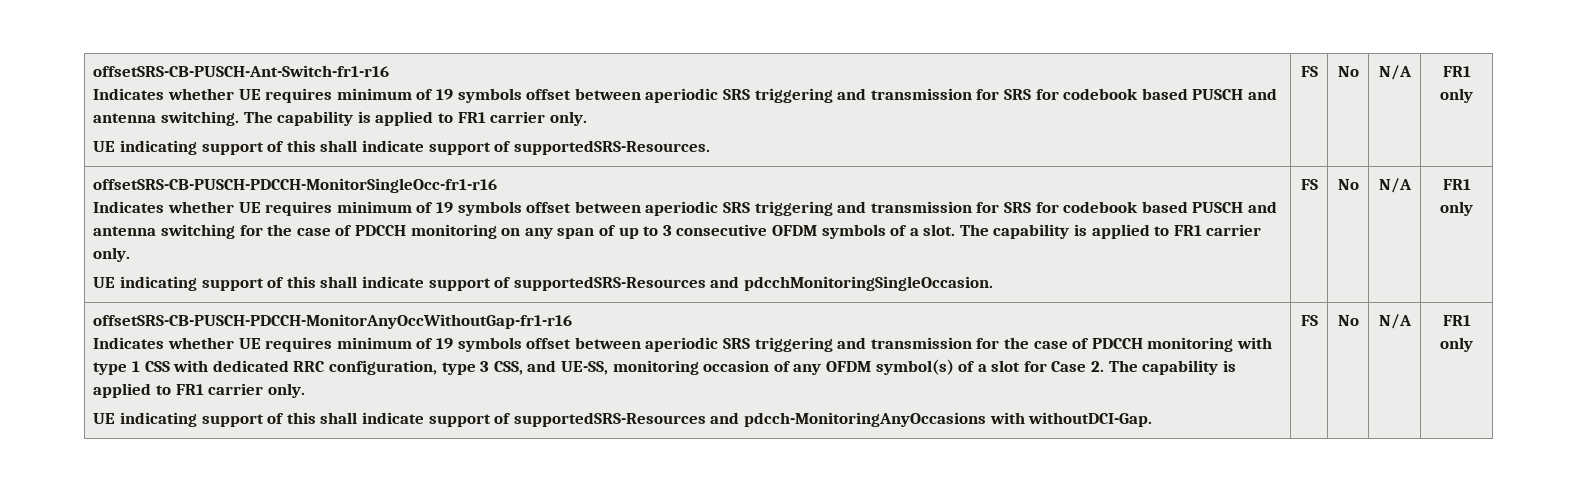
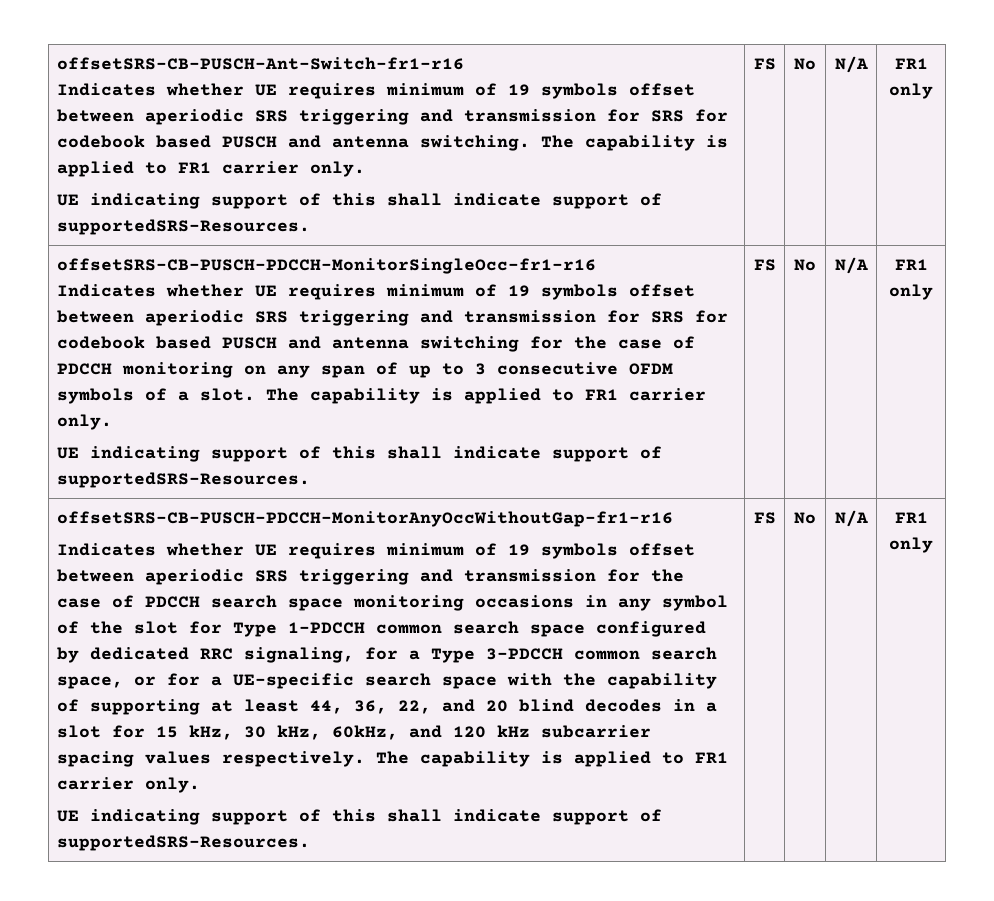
[513,276,993,291] supportedSRS-Resources and pdcchMonitoringSingleOccasion. -> [56,472,310,488] supportedSRS-Resources.
[1147,337,1272,352] [93,359,1105,375] monitoring with type 1 CSS with dedicated RRC configuration, type 3 CSS, and UE-SS, monitoring occasion of any OFDM symbol(s) of a slot for Case 2. -> [210,595,728,611] [56,621,706,637] [56,647,717,663] [56,673,717,689] [56,699,717,715] [56,725,651,740] [56,751,365,767] search space monitoring occasions in any symbol of the slot for Type 1-PDCCH common search space configured by dedicated RRC signaling, for a Type 3-PDCCH common search space, or for a UE-specific search space with the capability of supporting at least 44, 36, 22, and 20 blind decodes in a slot for 15 kHz, 30 kHz, 60kHz, and 120 kHz subcarrier spacing values respectively.
[513,412,1153,427] supportedSRS-Resources and pdcch-MonitoringAnyOccasions with withoutDCI-Gap. -> [56,835,310,851] supportedSRS-Resources.

